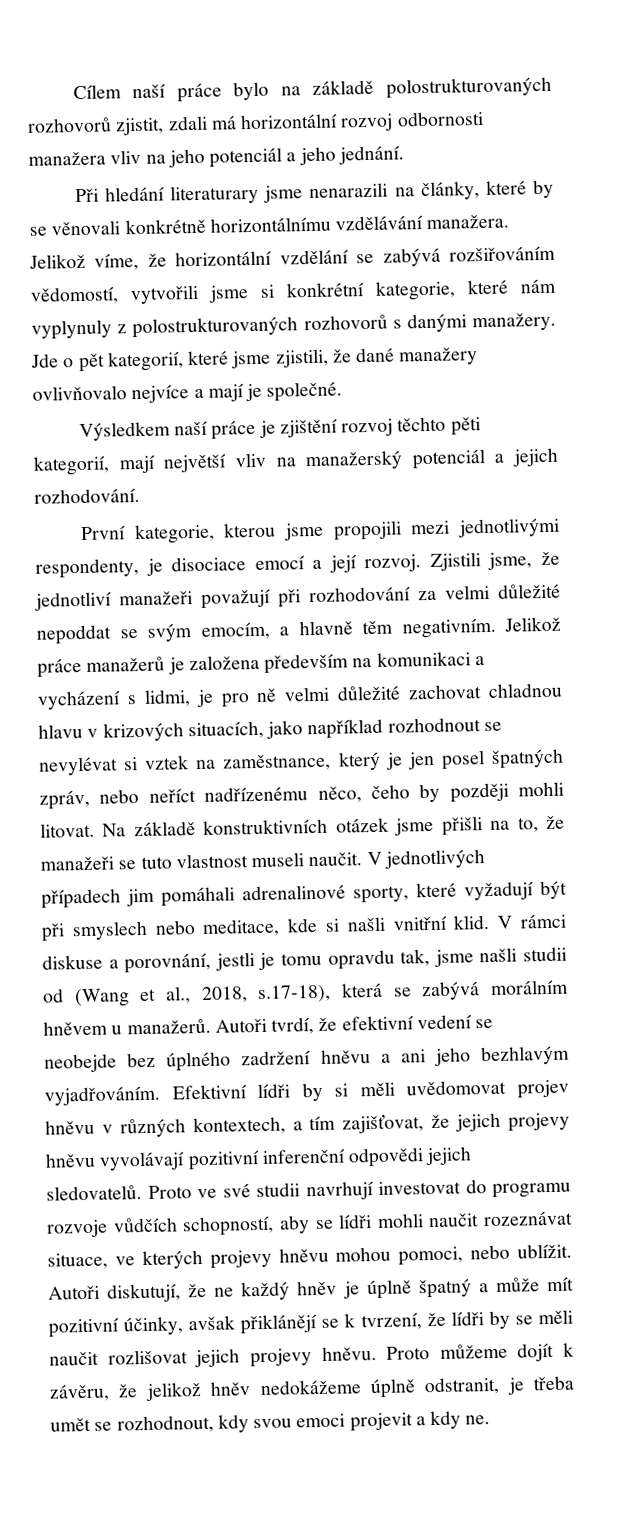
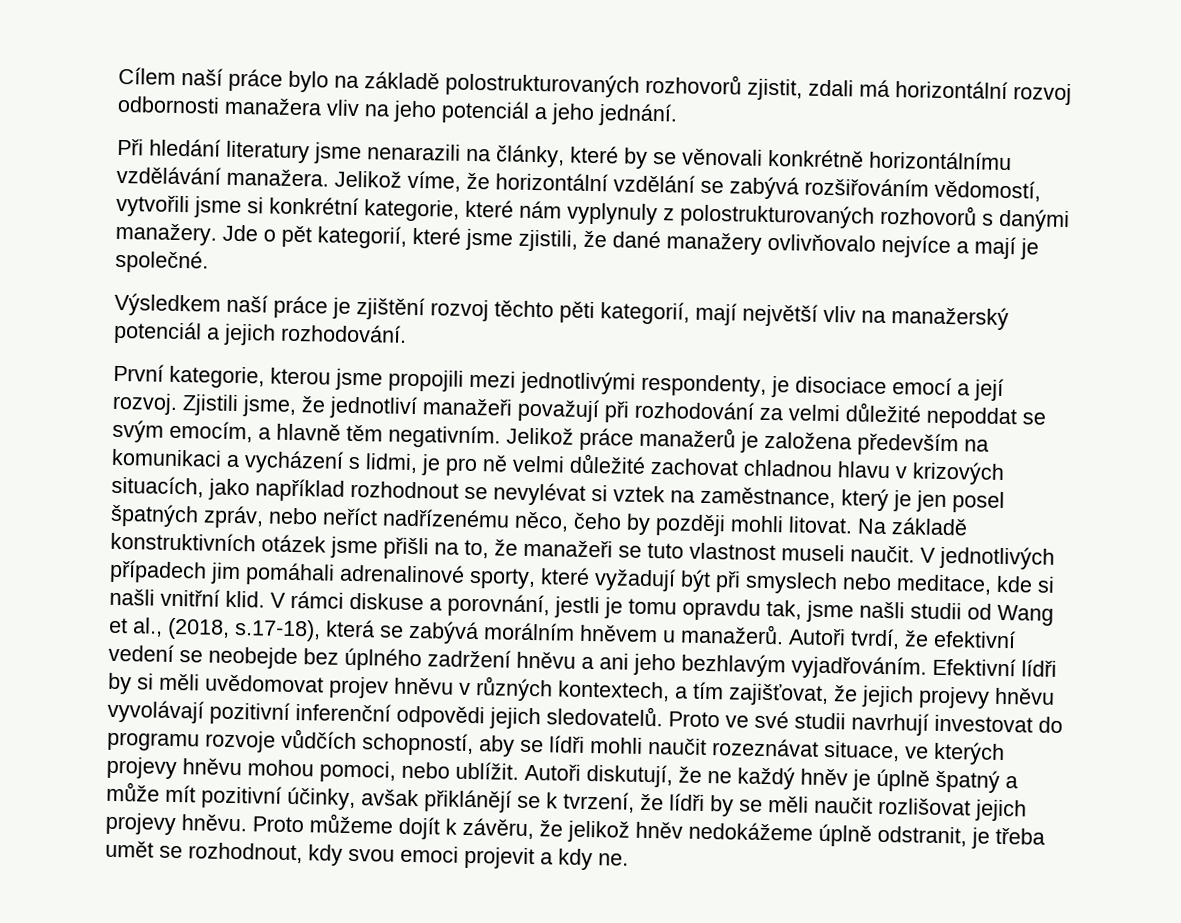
[170,184,260,205] literaturary -> [226,140,310,164] literatury
[73,988,130,1008] (Wang -> [997,604,1054,626] Wang
[200,986,248,1003] 2018, -> [167,617,230,640] (2018,

